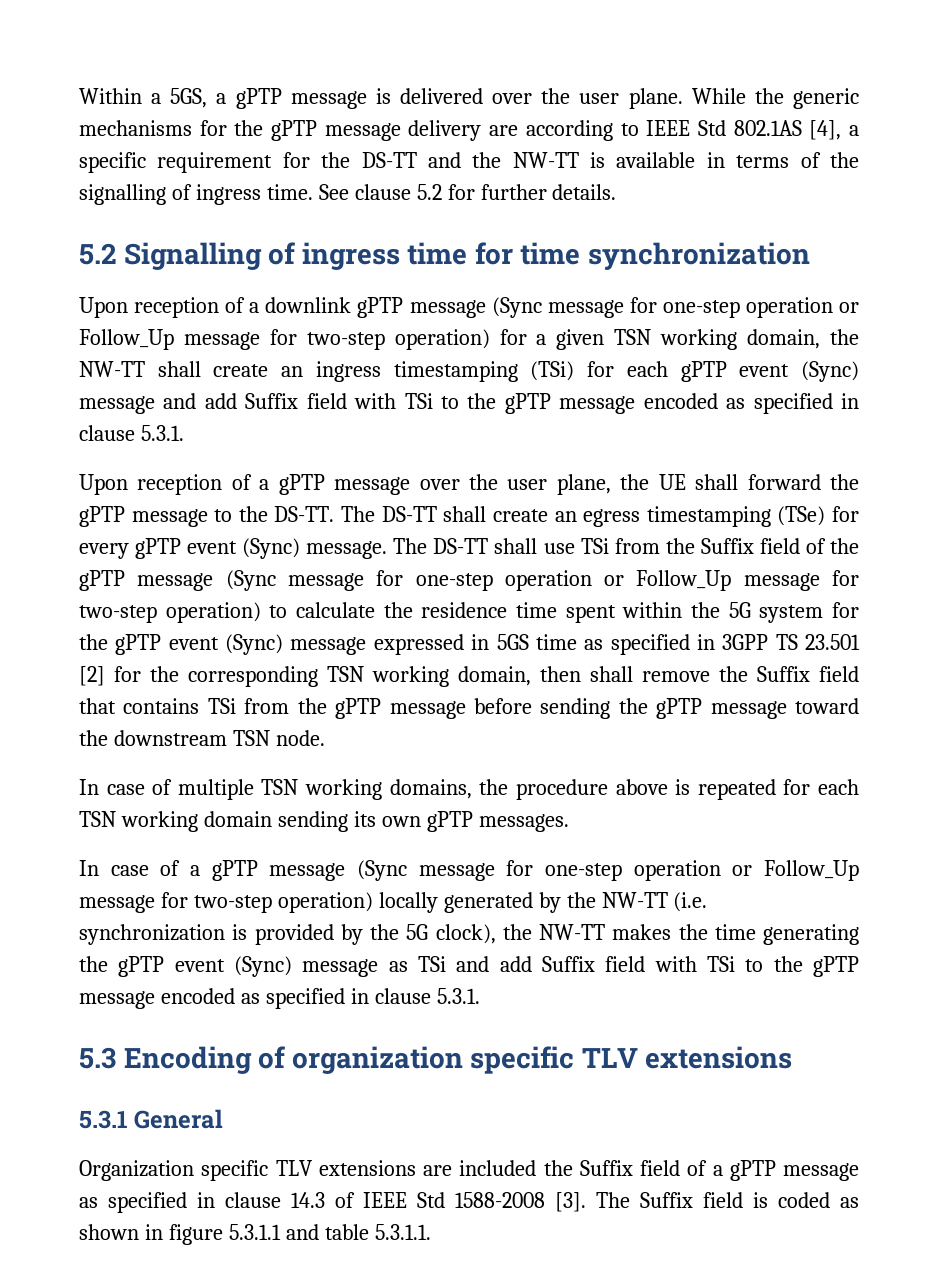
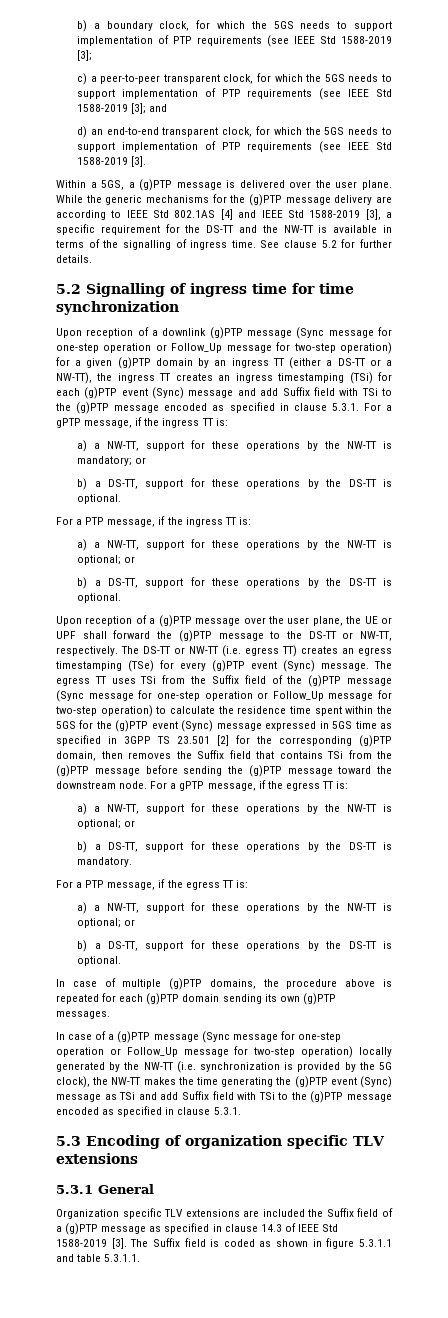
(79, 96) none -> [77,20,392,32] [77,35,392,47] [77,50,93,61] [77,73,392,85] [77,88,393,100] [77,103,168,114] [77,126,392,138] [77,141,393,153] [77,156,147,167] b) a boundary clock, for which the 5GS needs to support implementation of PTP requirements (see IEEE Std 1588-2019 [3]; // c) a peer-to-peer transparent clock, for which the 5GS needs to support implementation of PTP requirements (see IEEE Std 1588-2019 [3]; and // d) an end-to-end transparent clock, for which the 5GS needs to support implementation of PTP requirements (see IEEE Std 1588-2019 [3]. //
[235,88,282,109] gPTP -> [139,179,173,191] (g)PTP
[271,120,318,141] gPTP -> [248,194,282,206] (g)PTP
[809,120,842,140] [4], -> [220,209,381,220] [4] and IEEE Std 1588-2019 [3],
[357,297,404,318] gPTP -> [209,327,243,339] (g)PTP
[614,329,859,350] [79,361,269,377] TSN working domain, the NW-TT shall create -> [117,357,392,369] [56,372,213,384] (g)PTP domain by an ingress TT (either a DS-TT or a NW-TT), the ingress TT creates
[680,361,727,382] gPTP -> [84,387,118,399] (g)PTP
[504,393,860,414] [79,425,184,441] [79,474,325,495] gPTP message encoded as specified in clause 5.3.1. // Upon reception of a gPTP -> [76,402,393,414] [56,417,228,428] [77,440,393,452] [77,456,147,466] [77,478,392,490] [77,494,122,504] [56,516,251,527] [77,539,393,551] [77,555,136,565] [77,577,392,589] [77,593,122,603] [56,615,192,627] (g)PTP message encoded as specified in clause 5.3.1. For a gPTP message, if the ingress TT is: // a) a NW-TT, support for these operations by the NW-TT is mandatory; or // b) a DS-TT, support for these operations by the DS-TT is optional. // For a PTP message, if the ingress TT is: // a) a NW-TT, support for these operations by the NW-TT is optional; or // b) a DS-TT, support for these operations by the DS-TT is optional. // Upon reception of a (g)PTP
(686, 482) none -> [381,617,393,624] [56,631,76,639] or UPF
[79,506,125,527] gPTP -> [178,630,212,642] (g)PTP
[274,506,548,522] DS-TT. The DS-TT shall create -> [308,631,392,641] [56,645,338,657] DS-TT or NW-TT, respectively. The DS-TT or NW-TT (i.e. egress TT) creates
[135,538,182,559] gPTP -> [212,660,245,672] (g)PTP
[433,538,575,554] DS-TT shall use -> [56,676,136,686] egress TT uses
[79,570,125,591] gPTP -> [308,675,342,687] (g)PTP
[728,602,859,623] [79,634,162,655] 5G system for the gPTP -> [56,720,149,732] 5GS for the (g)PTP
[327,666,710,687] TSN working domain, then shall remove -> [359,735,392,747] [56,751,171,761] (g)PTP domain, then removes
[335,698,382,719] gPTP -> [56,765,89,777] (g)PTP
[656,698,703,719] gPTP -> [248,765,282,777] (g)PTP
[232,730,270,746] TSN -> (116, 785) none
(325, 738) none -> [150,780,349,791] [77,803,393,815] [77,819,136,829] [77,841,392,853] [77,857,133,867] [56,879,248,890] [77,902,393,914] [77,918,136,928] [77,940,392,952] [77,956,122,966] For a gPTP message, if the egress TT is: // a) a NW-TT, support for these operations by the NW-TT is optional; or // b) a DS-TT, support for these operations by the DS-TT is mandatory. // For a PTP message, if the egress TT is: // a) a NW-TT, support for these operations by the NW-TT is optional; or // b) a DS-TT, support for these operations by the DS-TT is optional.
[261,779,383,800] TSN working -> [169,978,203,990] (g)PTP
[79,811,198,832] TSN working -> [146,993,180,1005] (g)PTP
[426,811,473,832] gPTP -> [302,993,336,1005] (g)PTP
[211,860,258,881] gPTP -> [117,1031,151,1043] (g)PTP
[118,956,165,977] gPTP -> [294,1076,328,1088] (g)PTP
[813,956,860,977] gPTP -> [310,1091,344,1103] (g)PTP
[729,1160,776,1181] gPTP -> [65,1223,99,1235] (g)PTP
[455,1192,545,1208] 1588-2008 -> [56,1239,107,1247] 1588-2019

